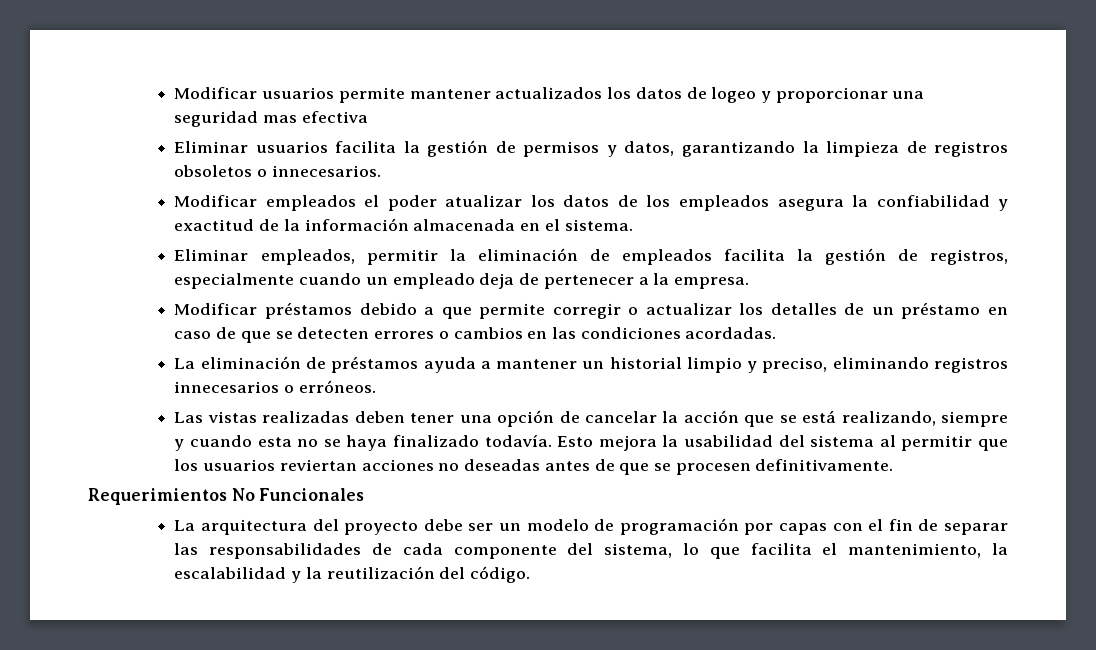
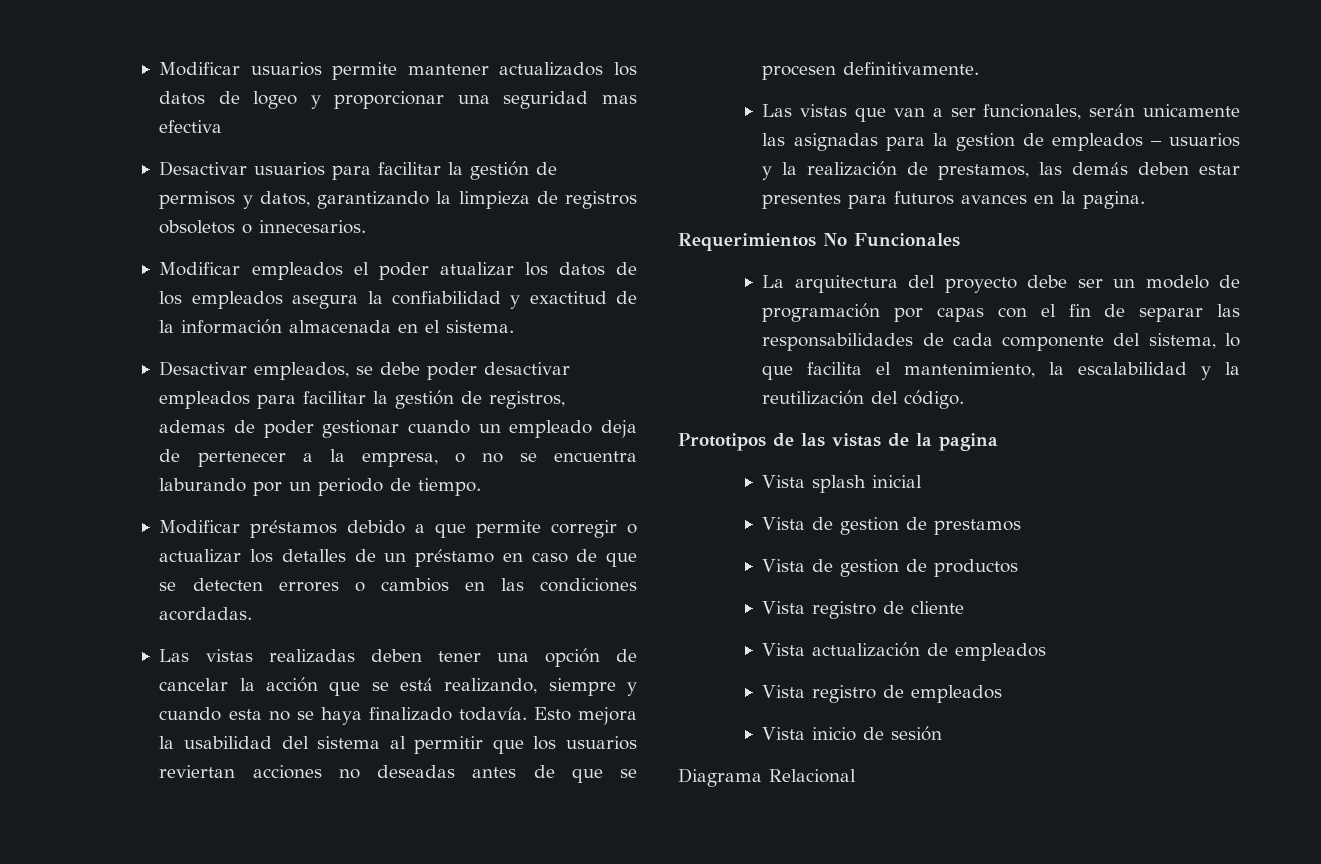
[174,141,397,153] Eliminar usuarios facilita -> [159,161,442,180] Desactivar usuarios para facilitar
[174,248,1009,265] [174,273,295,289] Eliminar empleados, permitir la eliminación de empleados facilita la gestión de registros, especialmente -> [159,361,571,380] [159,390,566,409] [159,420,400,438] Desactivar empleados, se debe poder desactivar empleados para facilitar la gestión de registros, ademas de poder gestionar
[673,277,749,289] empresa. -> [361,451,637,467] [159,478,482,496] empresa, o no se encuentra laburando por un periodo de tiempo.
[174,356,1009,373] [174,380,376,393] // La eliminación de préstamos ayuda a mantener un historial limpio y preciso, eliminando registros innecesarios o erróneos. -> (253, 614) none
(894, 465) none -> [762,104,1240,122] [762,133,1240,151] [762,161,1240,180] [762,191,1146,209] // Las vistas que van a ser funcionales, serán unicamente las asignadas para la gestion de empleados – usuarios y la realización de prestamos, las demás deben estar presentes para futuros avances en la pagina.
(531, 574) none -> [678,433,998,451] [762,475,923,493] [762,517,1022,535] [762,559,1019,577] [762,601,965,619] [762,642,1047,661] [762,685,1003,703] [762,726,943,741] [678,768,856,787] // Prototipos de las vistas de la pagina // Vista splash inicial // Vista de gestion de prestamos // Vista de gestion de productos // Vista registro de cliente // Vista actualización de empleados // Vista registro de empleados // Vista inicio de sesión // Diagrama Relacional

